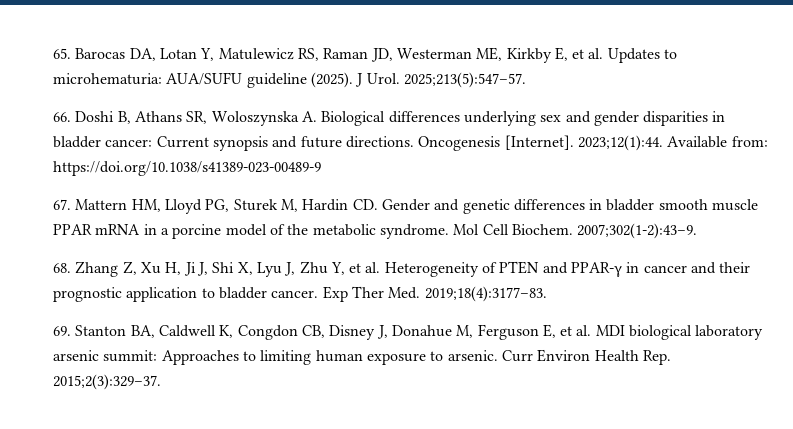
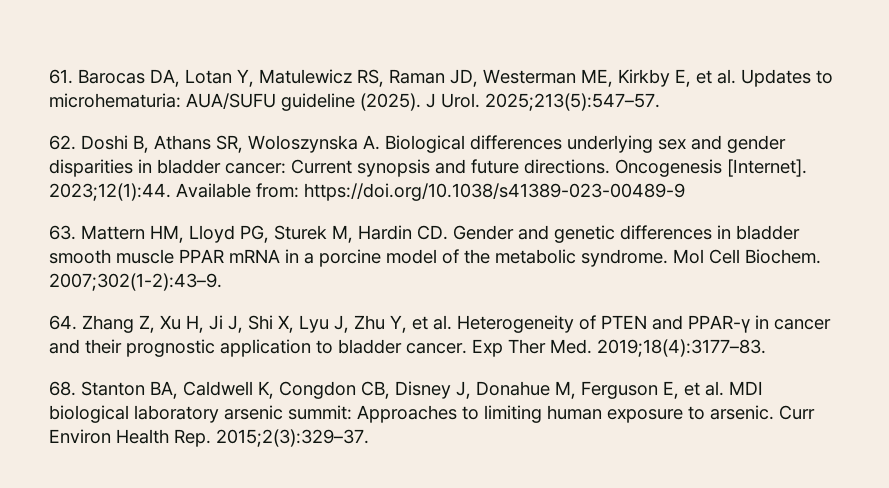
[53,48,71,59] 65. -> [49,69,73,84] 61.
[53,112,71,122] 66. -> [49,135,76,150] 62.
[53,199,71,210] 67. -> [49,225,76,240] 63.
[53,263,71,273] 68. -> [49,315,77,330] 64.
[53,326,71,336] 69. -> [49,381,76,396] 68.

